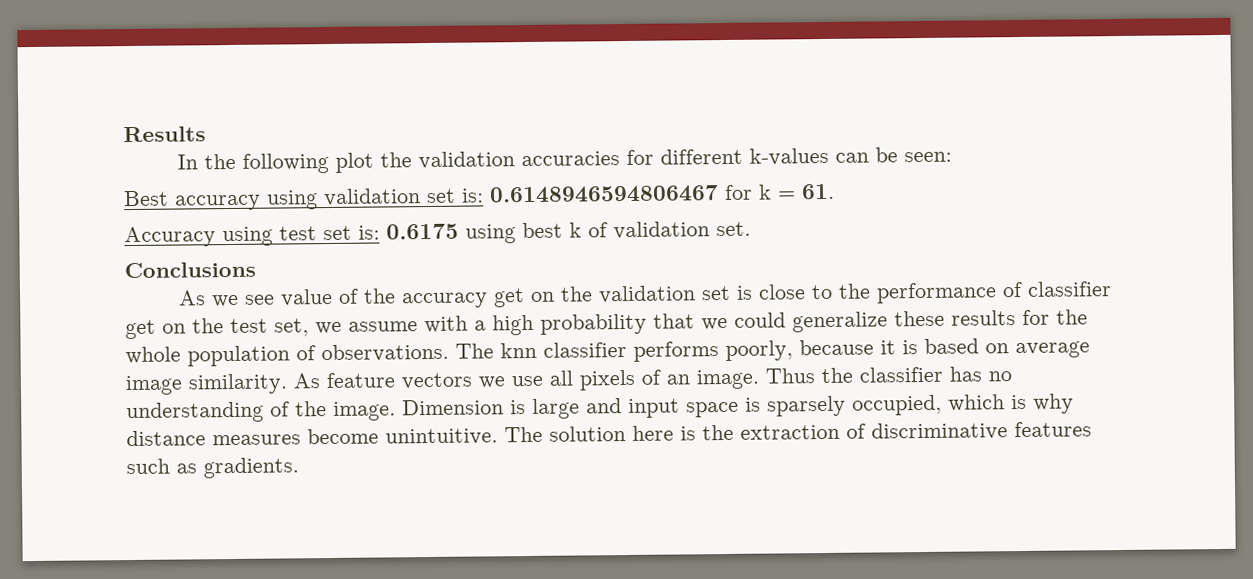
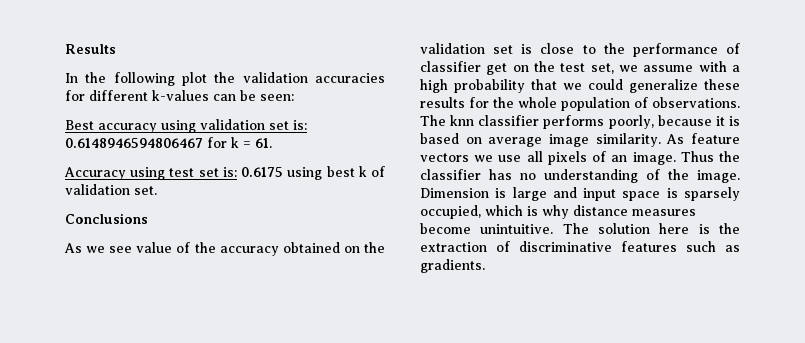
[492,288,525,308] get -> [282,242,340,253] obtained

